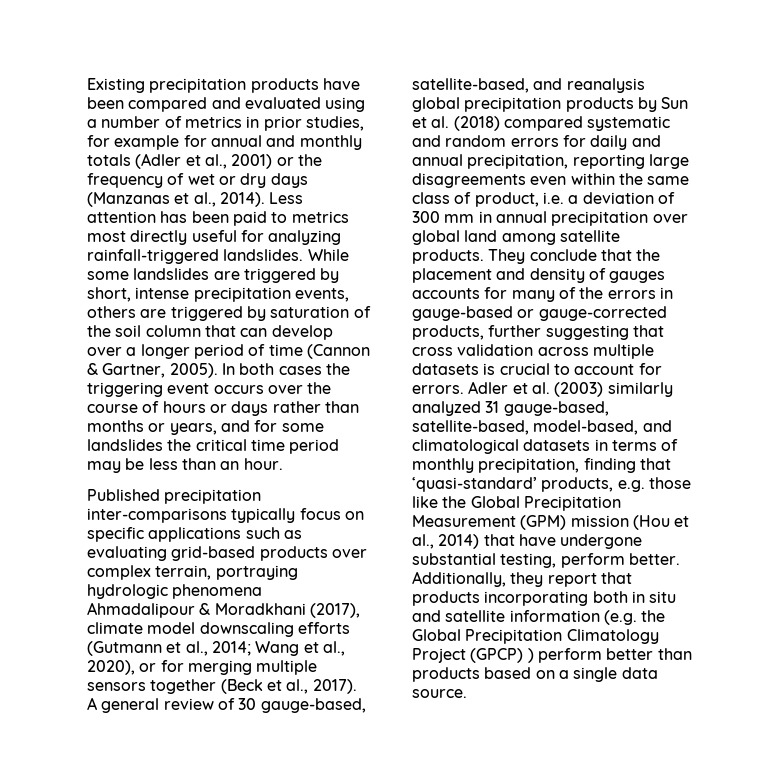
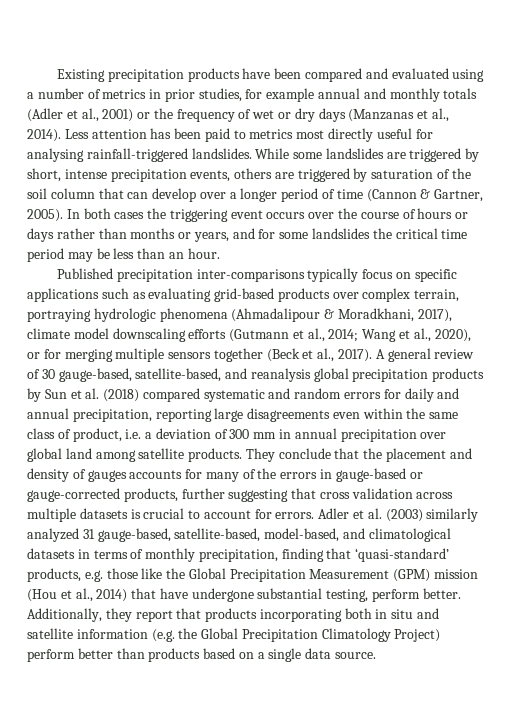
[183,135,207,147] for -> (315, 95) none
[268,230,342,245] analyzing -> [27,148,84,162] analysing
[87,602,360,618] Ahmadalipour & Moradkhani (2017), -> [231,308,452,322] (Ahmadalipour & Moradkhani, 2017),
[412,648,534,663] Project (GPCP) ) -> [394,629,441,642] Project)

